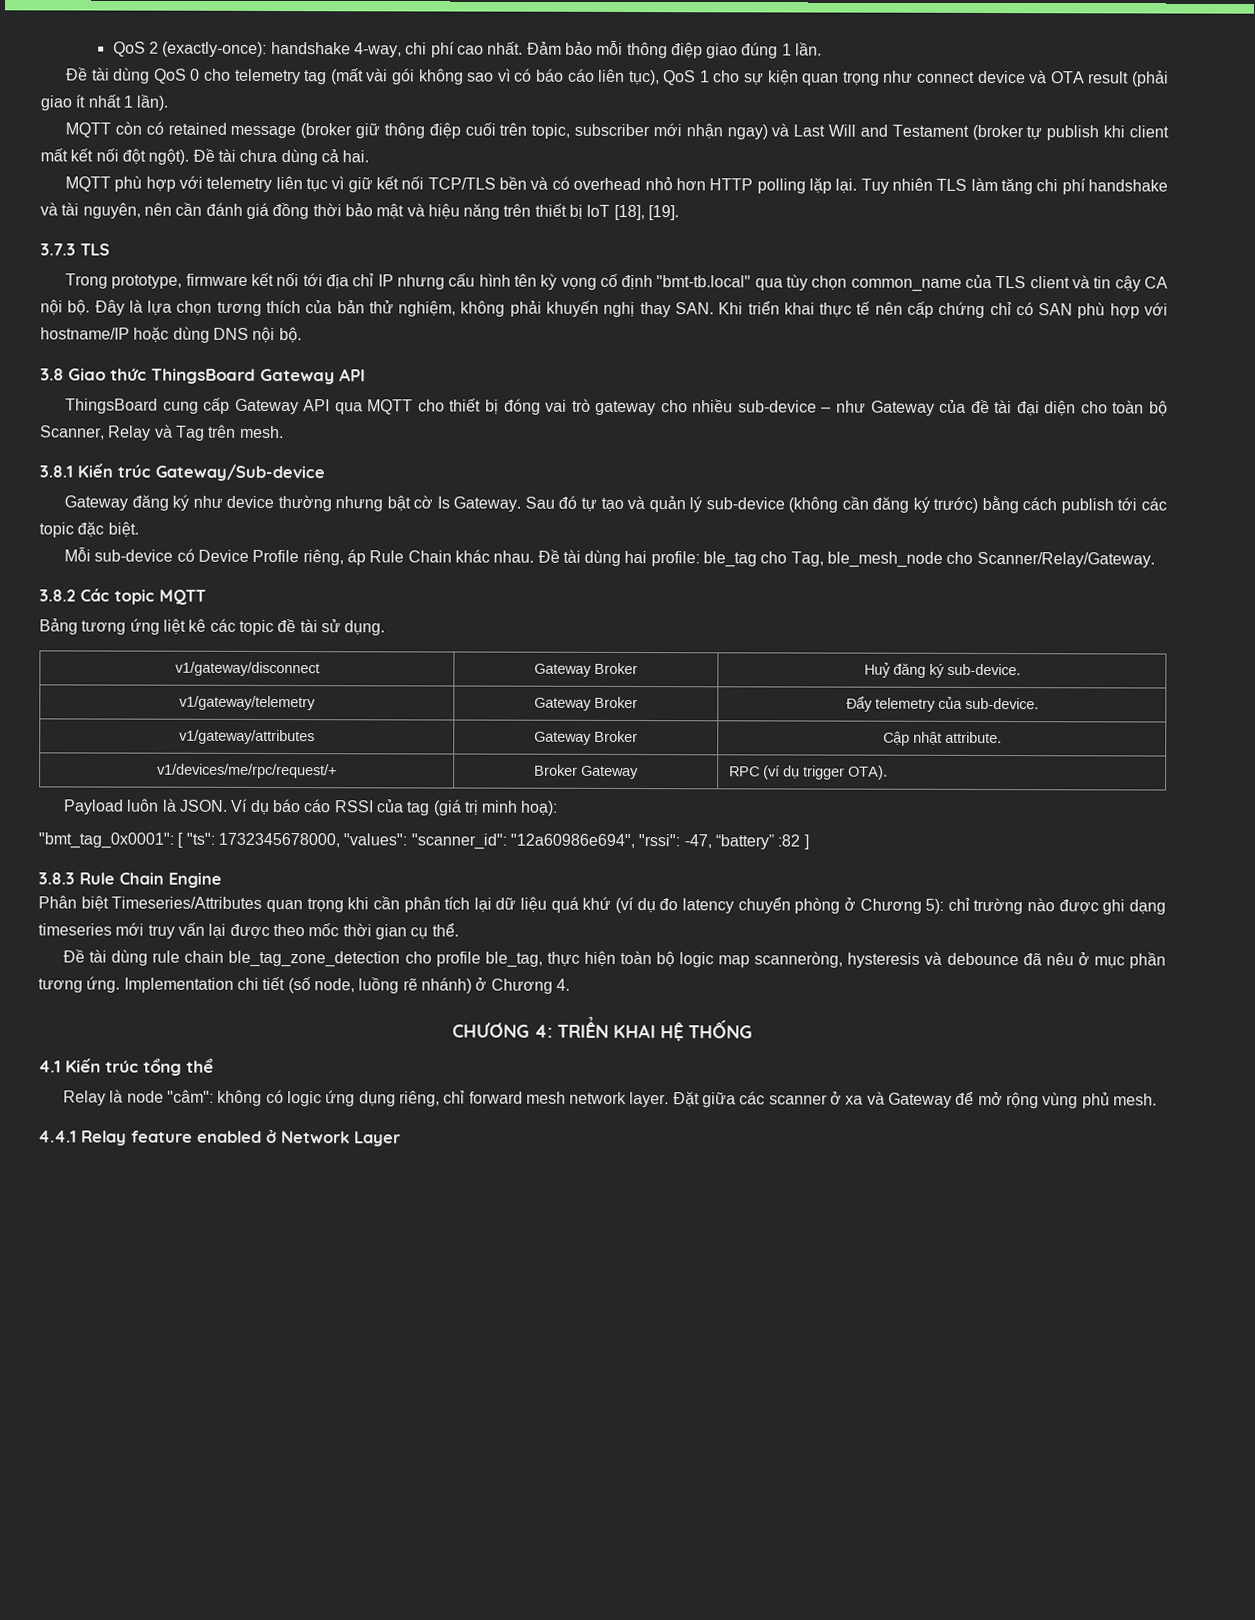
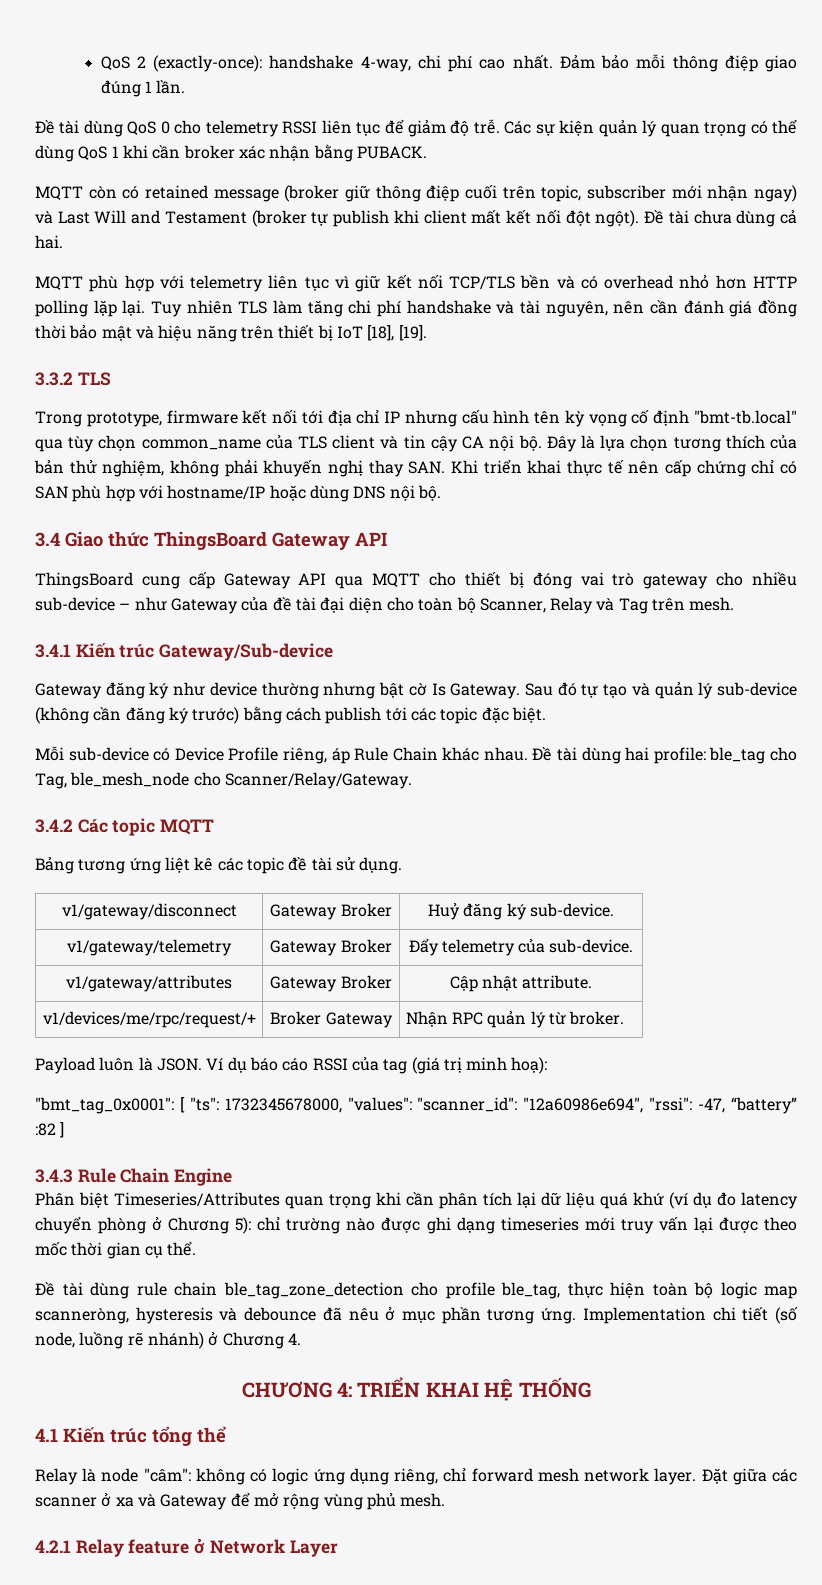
[304,68,1170,87] [40,94,169,111] tag (mất vài gói không sao vì có báo cáo liên tục), QoS 1 cho sự kiện quan trọng như connect device và OTA result (phải giao ít nhất 1 lần). -> [282,119,798,137] [35,144,427,162] RSSI liên tục để giảm độ trễ. Các sự kiện quản lý quan trọng có thể dùng QoS 1 khi cần broker xác nhận bằng PUBACK.
[40,243,76,256] 3.7.3 -> [35,372,73,386] 3.3.2
[40,368,64,381] 3.8 -> [35,532,60,547] 3.4
[39,465,73,478] 3.8.1 -> [35,644,71,658] 3.4.1
[39,589,76,602] 3.8.2 -> [35,819,73,833] 3.4.2
[729,765,889,780] RPC (ví dụ trigger OTA). -> [405,1010,625,1028] Nhận RPC quản lý từ broker.
[38,872,75,885] 3.8.3 -> [35,1169,73,1183] 3.4.3
[38,1130,77,1143] 4.4.1 -> [35,1540,71,1553] 4.2.1
[197,1130,262,1143] enabled -> (190, 1546) none

